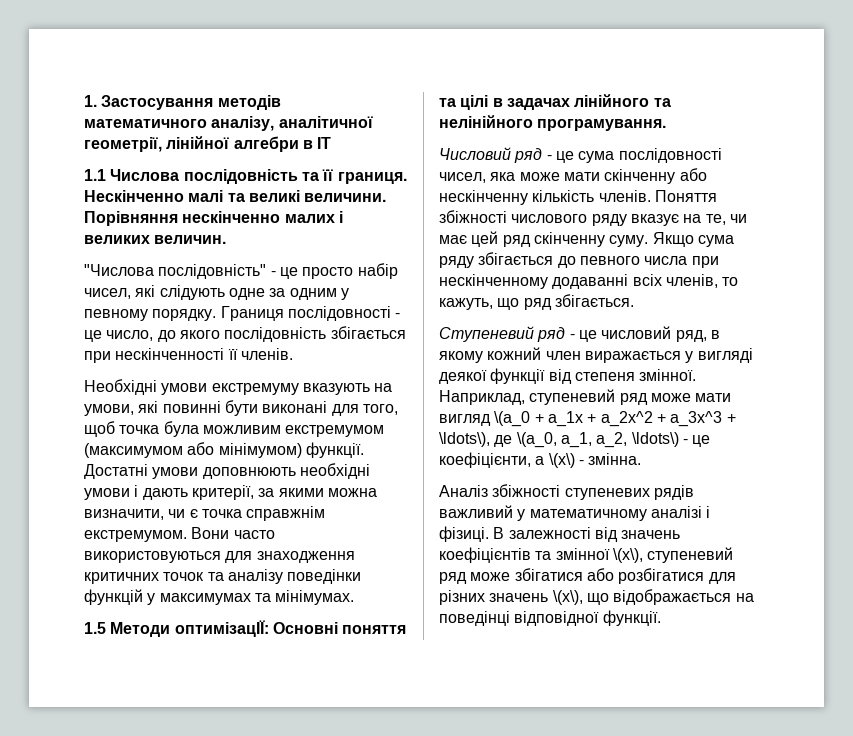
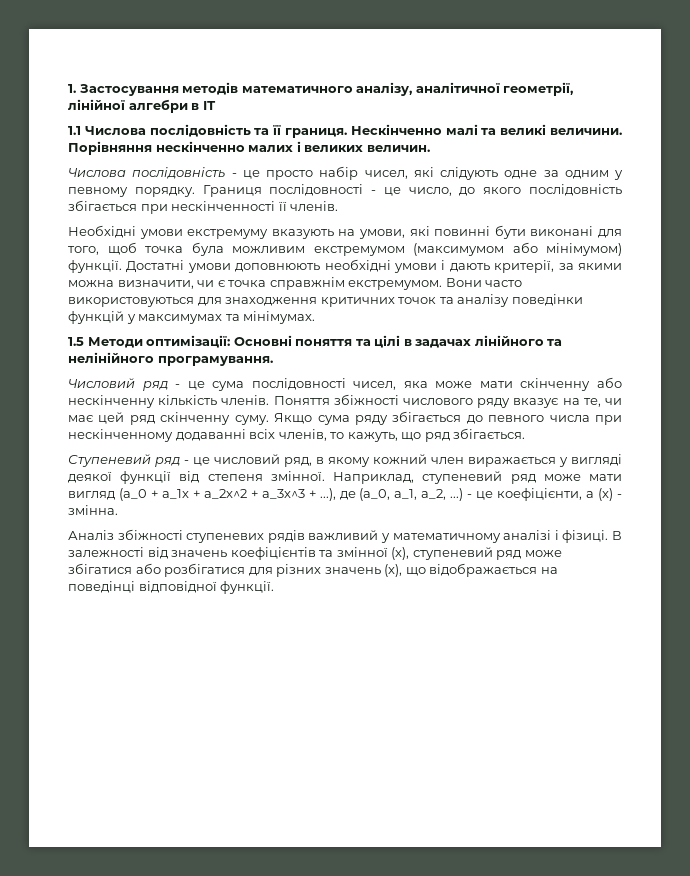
[84,264,267,279] "Числова послідовність" -> [68,167,226,179] Числова послідовність
[174,620,269,637] оптимізацІЇ: -> [146,335,231,348] оптимізації:
[494,411,531,427] \(a_0 -> [118,488,147,501] (a_0
[439,432,557,448] \ldots\), де \(a_0, -> [319,488,391,501] ...), де (a_0,
[631,432,679,447] \ldots\) -> [450,488,464,501] ...)
[548,453,575,468] \(x\) -> [598,488,614,501] (x)
[612,548,643,563] \(x\), -> [391,547,410,560] (x),
[552,590,583,605] \(x\), -> [384,564,403,577] (x),

